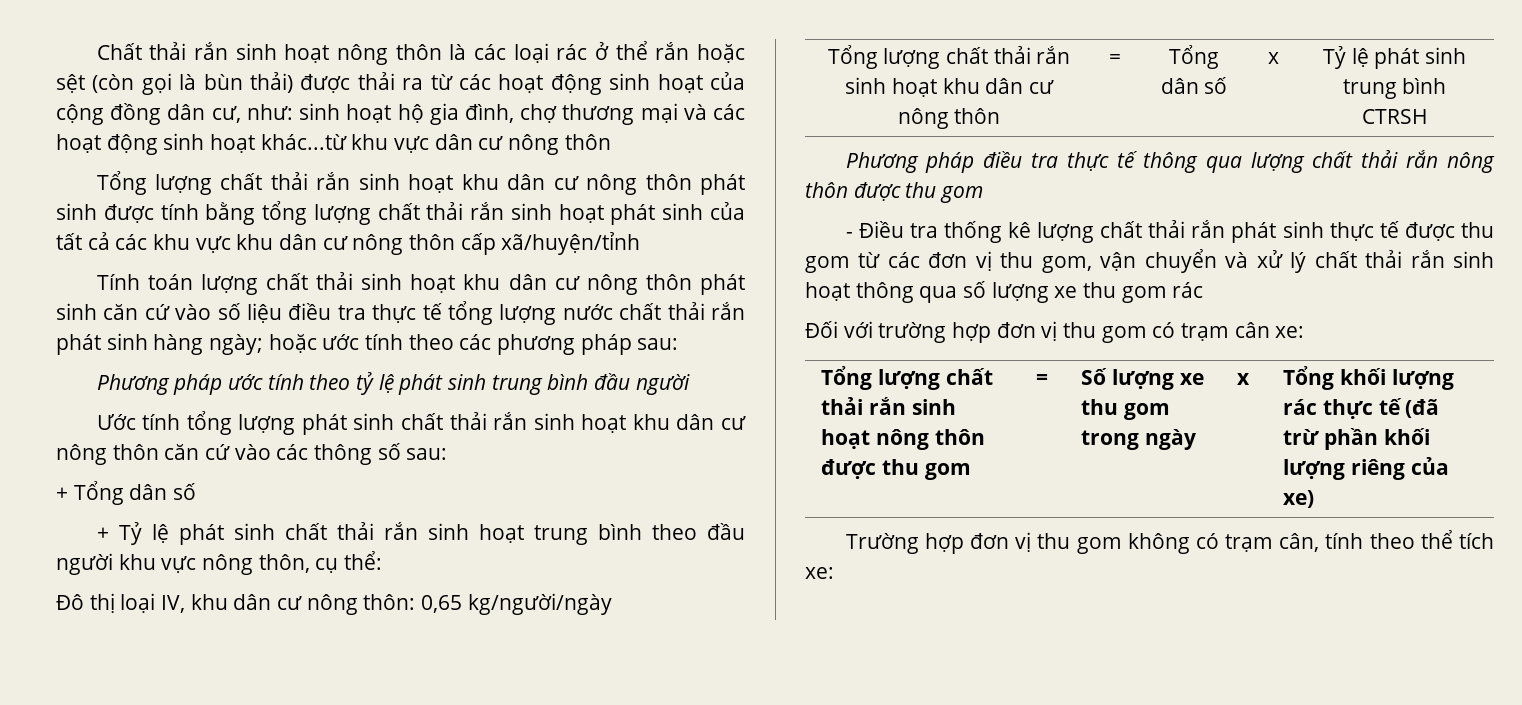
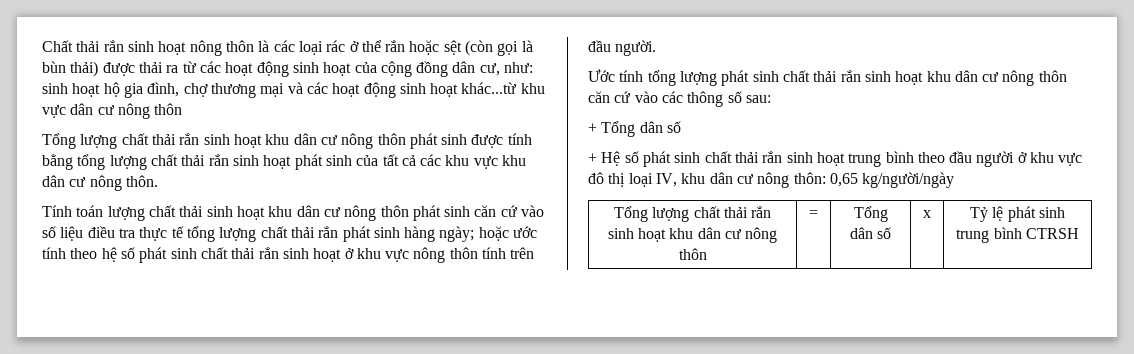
[409,232,641,255] thôn cấp xã/huyện/tỉnh -> [125,175,158,187] thôn.
[562,304,613,320] nước -> (257, 234) none
[459,334,679,355] [96,372,690,395] các phương pháp sau: // Phương pháp ước tính theo tỷ lệ phát sinh trung bình đầu người -> [101,247,535,263] [588,40,657,56] hệ số phát sinh chất thải rắn sinh hoạt ở khu vực nông thôn tính trên đầu người.
[118,522,169,545] Tỷ lệ -> [601,151,639,166] Hệ số
[118,551,383,575] [56,594,84,610] khu vực nông thôn, cụ thể: // Đô -> [1017,152,1083,166] [588,172,604,184] ở khu vực đô
[845,150,1495,173] [805,182,984,203] [845,220,1494,243] [805,249,1494,273] [805,281,1204,303] [805,321,1305,343] [821,366,993,390] [821,397,956,415] [821,429,985,450] [821,459,971,480] [1036,374,1049,385] [1081,368,1204,390] [1081,399,1171,420] [1081,429,1197,450] [1237,373,1251,385] [1283,366,1454,390] [1283,398,1440,420] [1283,428,1430,450] [1283,457,1449,480] [1283,490,1315,508] [845,530,1494,554] [805,567,834,579] // Phương pháp điều tra thực tế thông qua lượng chất thải rắn nông thôn được thu gom // - Điều tra thống kê lượng chất thải rắn phát sinh thực tế được thu gom từ các đơn vị thu gom, vận chuyển và xử lý chất thải rắn sinh hoạt thông qua số lượng xe thu gom rác // Đối với trường hợp đơn vị thu gom có trạm cân xe: // Tổng lượng chất thải rắn sinh hoạt nông thôn được thu gom | = | Số lượng xe thu gom trong ngày | x | Tổng khối lượng rác thực tế (đã trừ phần khối lượng riêng của xe) // Trường hợp đơn vị thu gom không có trạm cân, tính theo thể tích xe: -> (1079, 233) none

